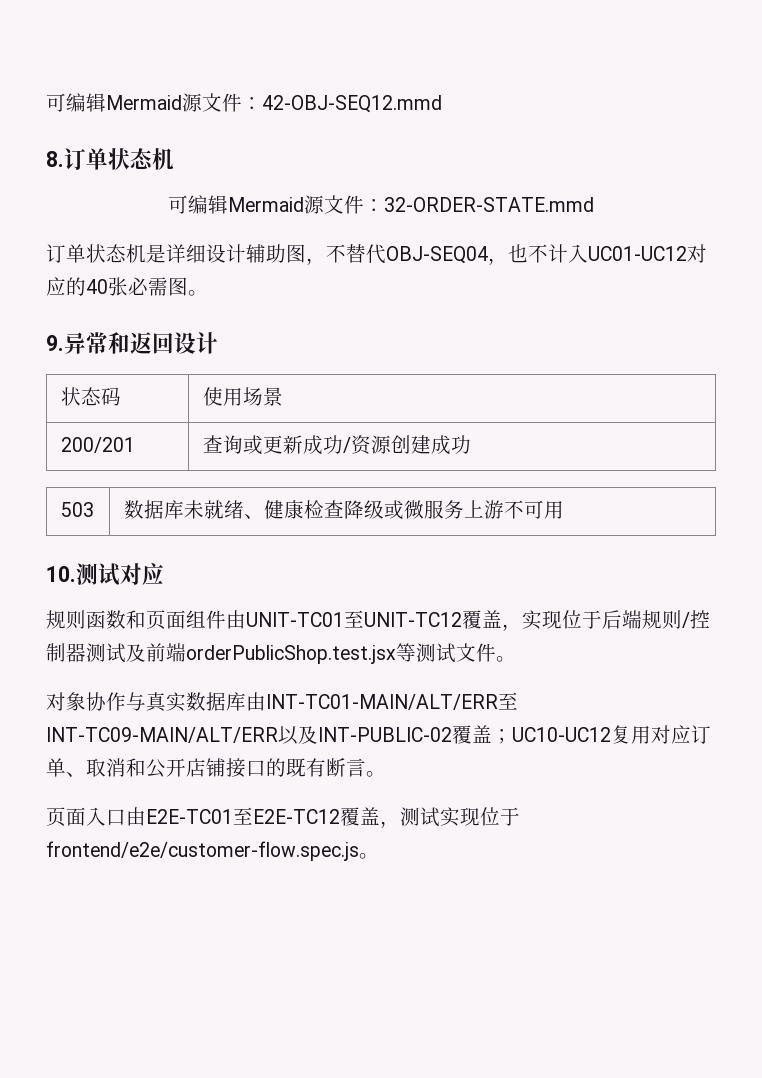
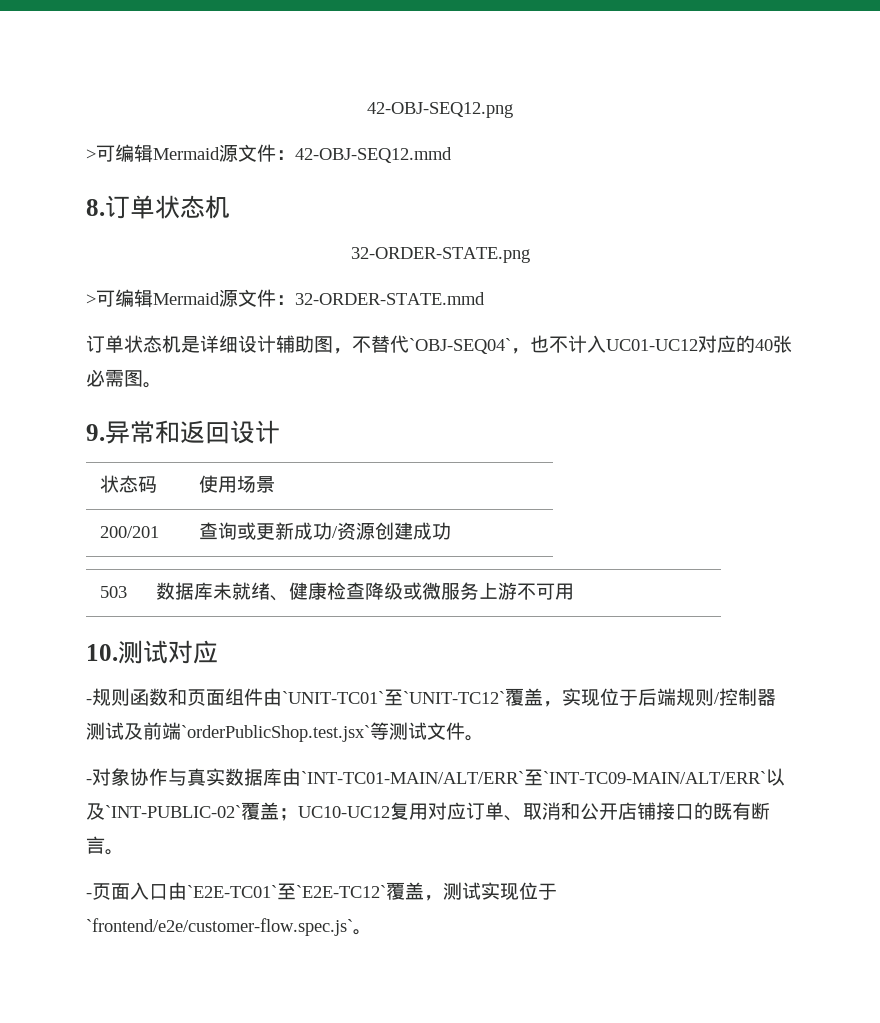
(46, 102) none -> [367,102,513,118] [86,149,96,160] 42-OBJ-SEQ12.png // >
(174, 159) none -> [350,247,530,263] [86,294,96,305] 32-ORDER-STATE.png // >
[386,246,488,264] OBJ-SEQ04 -> [409,338,511,354] `OBJ-SEQ04`
(164, 574) none -> [86,699,92,704] -
[246,610,462,628] UNIT-TC01至UNIT-TC12 -> [282,689,505,706] `UNIT-TC01`至`UNIT-TC12`
[186,645,396,664] orderPublicShop.test.jsx -> [181,725,370,742] `orderPublicShop.test.jsx`
(516, 659) none -> [86,779,92,784] -
[266,692,518,710] [46,726,452,745] INT-TC01-MAIN/ALT/ERR至INT-TC09-MAIN/ALT/ERR以及INT-PUBLIC-02 -> [301,768,785,786] [86,803,241,820] `INT-TC01-MAIN/ALT/ERR`至`INT-TC09-MAIN/ALT/ERR`以及`INT-PUBLIC-02`
(386, 774) none -> [86,893,92,898] -
[146,807,340,825] E2E-TC01至E2E-TC12 -> [187,883,386,900] `E2E-TC01`至`E2E-TC12`
[46,841,359,861] frontend/e2e/customer-flow.spec.js -> [86,918,353,936] `frontend/e2e/customer-flow.spec.js`

